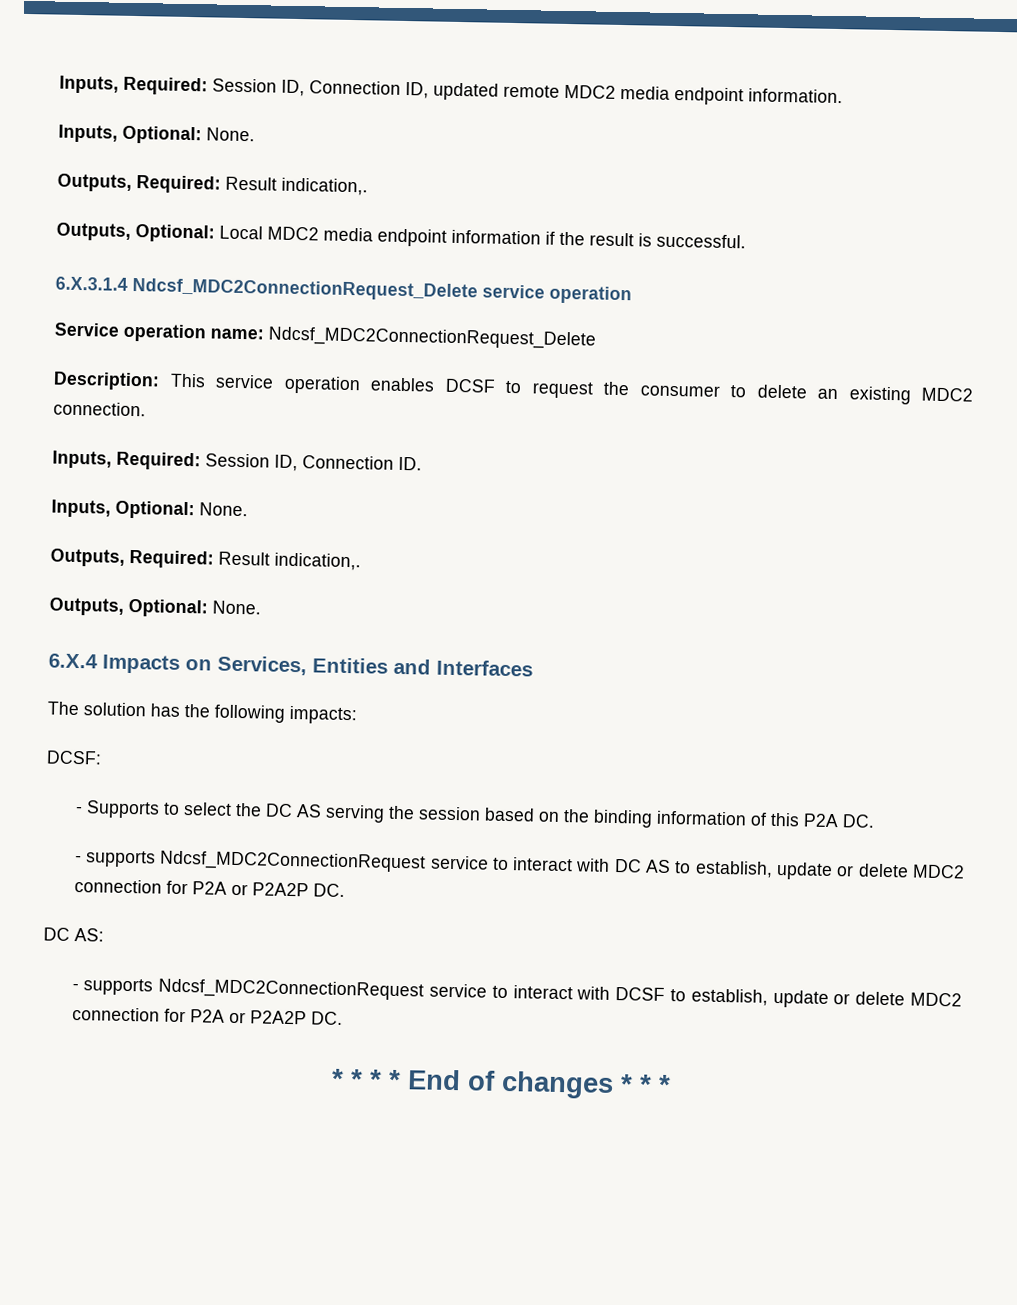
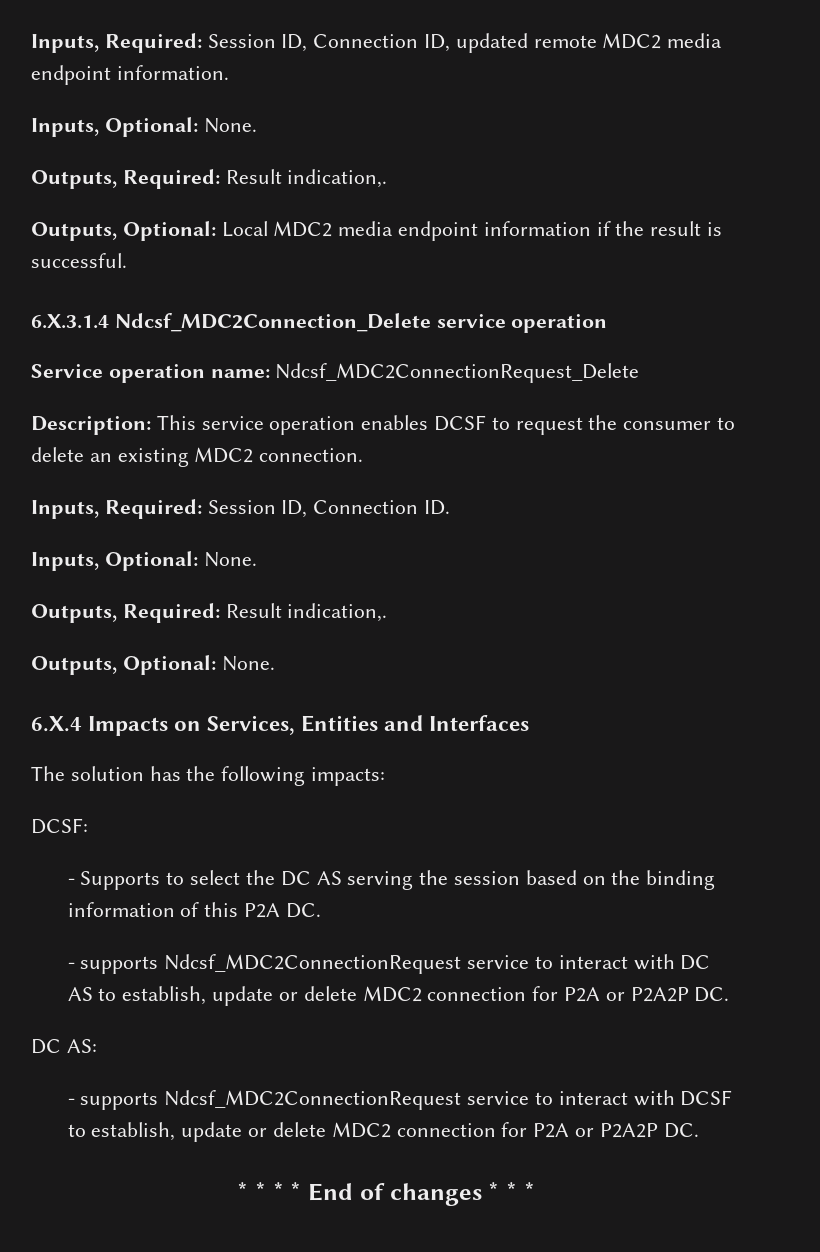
[132,277,478,302] Ndcsf_MDC2ConnectionRequest_Delete -> [114,313,431,332] Ndcsf_MDC2Connection_Delete

